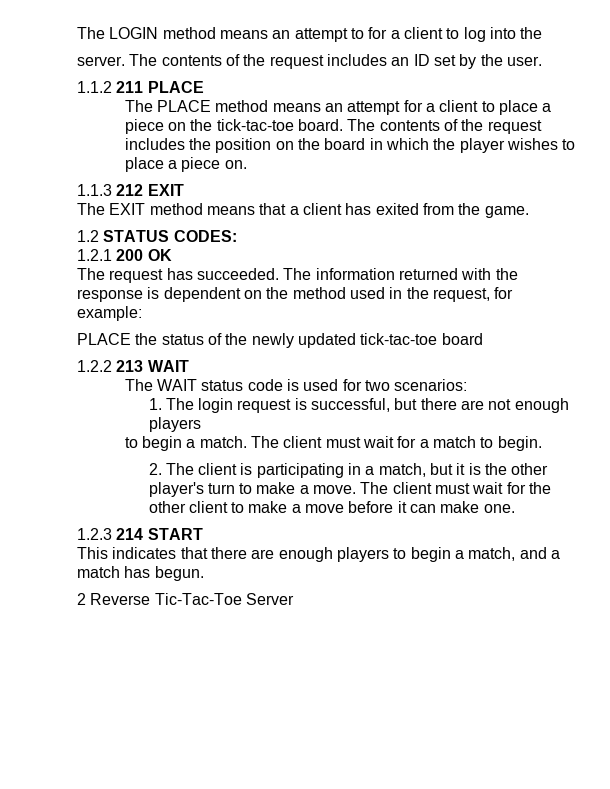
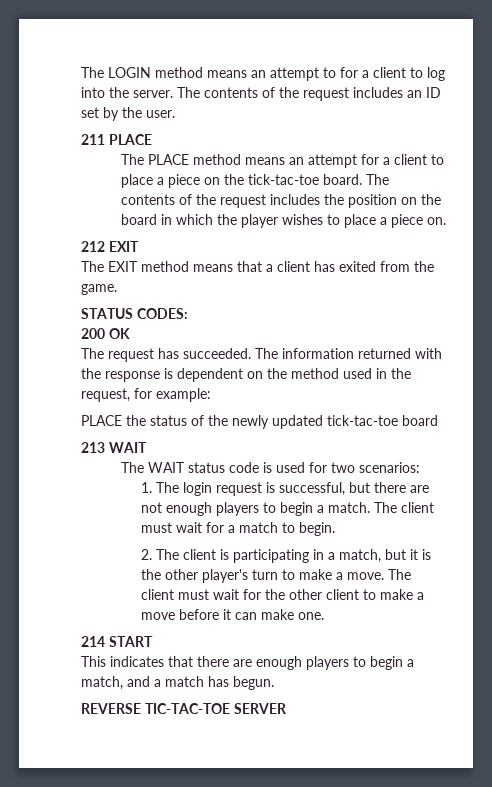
(543, 33) // -> (129, 92) none
[77,81,112,93] 1.1.2 -> (175, 114) none
[77,184,112,196] 1.1.3 -> (446, 221) none
[77,230,99,242] 1.2 -> (117, 289) none
[77,249,112,261] 1.2.1 -> (188, 313) none
[77,360,112,372] 1.2.2 -> (438, 420) none
(201, 424) // -> (259, 509) none
[77,528,112,540] 1.2.3 -> (324, 616) none
[77,593,294,605] 2 Reverse Tic-Tac-Toe Server -> [81,703,287,714] REVERSE TIC-TAC-TOE SERVER

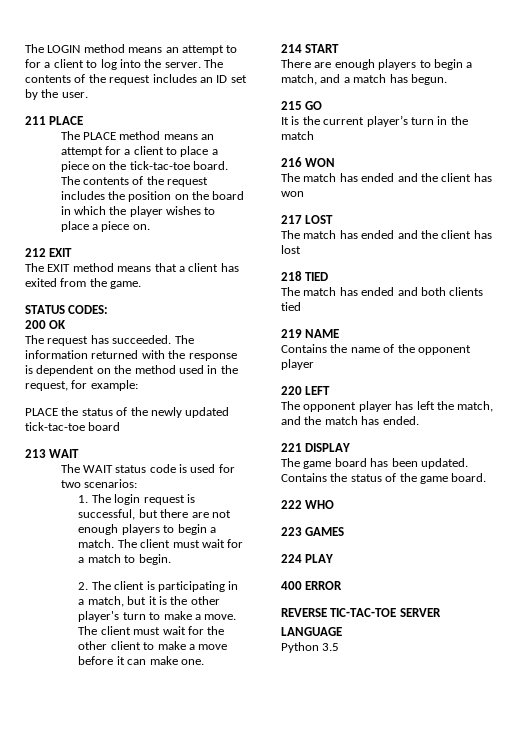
[81,656,229,667] This indicates that there -> [281,59,311,68] There
(274, 683) none -> [281,101,323,110] [281,115,468,127] [281,131,314,140] [281,157,336,167] [281,173,492,182] [281,191,304,197] [281,215,334,224] [281,230,492,239] [281,245,301,254] [281,271,329,281] [281,287,484,296] [281,302,301,311] [281,329,340,338] [281,344,471,355] [281,359,314,370] [281,386,331,395] [281,401,494,412] [281,416,419,425] [281,443,351,452] [281,458,468,469] [281,473,487,484] [281,500,335,509] [281,527,345,536] [281,554,334,563] [281,581,343,590] // 215 GO // It is the current player’s turn in the match // 216 WON // The match has ended and the client has won // 217 LOST // The match has ended and the client has lost // 218 TIED // The match has ended and both clients tied // 219 NAME // Contains the name of the opponent player // 220 LEFT // The opponent player has left the match, and the match has ended. // 221 DISPLAY // The game board has been updated. Contains the status of the game board. // 222 WHO // 223 GAMES // 224 PLAY // 400 ERROR
(287, 708) none -> [281,627,342,636] [281,642,340,653] // LANGUAGE // Python 3.5

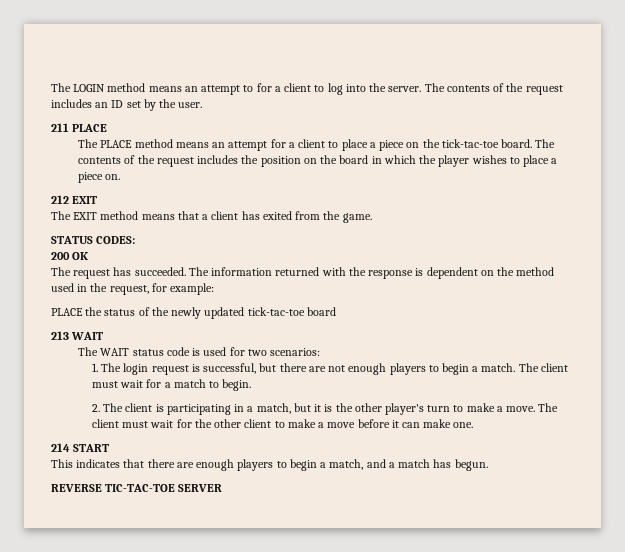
[281,59,311,68] There -> [51,459,175,468] This indicates that there
[281,101,323,110] [281,115,468,127] [281,131,314,140] [281,157,336,167] [281,173,492,182] [281,191,304,197] [281,215,334,224] [281,230,492,239] [281,245,301,254] [281,271,329,281] [281,287,484,296] [281,302,301,311] [281,329,340,338] [281,344,471,355] [281,359,314,370] [281,386,331,395] [281,401,494,412] [281,416,419,425] [281,443,351,452] [281,458,468,469] [281,473,487,484] [281,500,335,509] [281,527,345,536] [281,554,334,563] [281,581,343,590] // 215 GO // It is the current player’s turn in the match // 216 WON // The match has ended and the client has won // 217 LOST // The match has ended and the client has lost // 218 TIED // The match has ended and both clients tied // 219 NAME // Contains the name of the opponent player // 220 LEFT // The opponent player has left the match, and the match has ended. // 221 DISPLAY // The game board has been updated. Contains the status of the game board. // 222 WHO // 223 GAMES // 224 PLAY // 400 ERROR -> (488, 465) none
[281,627,342,636] [281,642,340,653] // LANGUAGE // Python 3.5 -> (223, 488) none

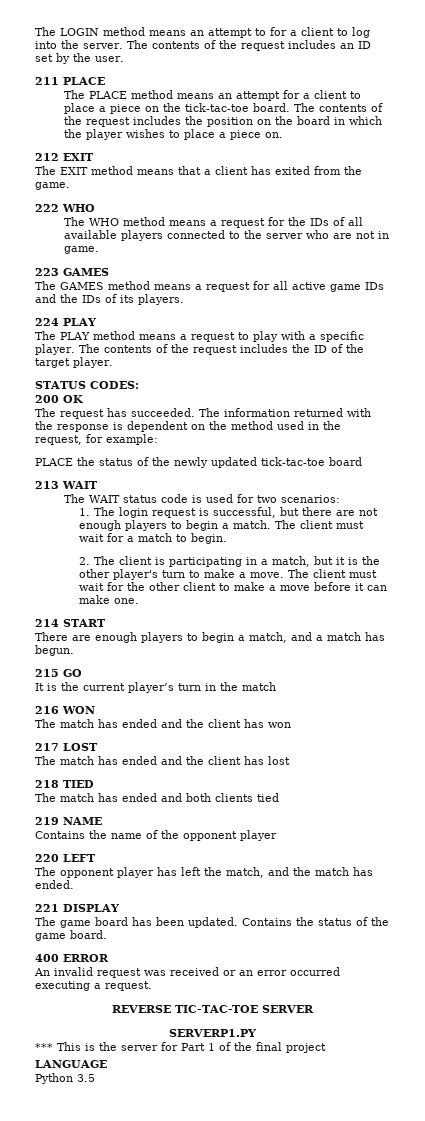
(372, 218) none -> [35,204,95,212] [64,217,364,228] [64,230,390,241] [64,246,100,254] [35,268,109,276] [35,281,384,292] [35,294,184,305] [35,318,96,326] [35,331,364,342] [35,344,364,355] [35,357,113,368] // 222 WHO // The WHO method means a request for the IDs of all available players connected to the server who are not in game. // 223 GAMES // The GAMES method means a request for all active game IDs and the IDs of its players. // 224 PLAY // The PLAY method means a request to play with a specific player. The contents of the request includes the ID of the target player.
[51,459,175,468] This indicates that there -> [35,632,68,641] There
[51,484,223,492] REVERSE TIC-TAC-TOE SERVER -> [35,669,82,677] [35,682,276,693] [35,706,95,714] [35,719,291,728] [35,743,98,751] [35,756,290,765] [35,780,94,788] [35,793,279,802] [35,817,102,825] [35,830,277,841] [35,854,96,862] [35,867,373,878] [35,880,74,889] [35,904,119,912] [35,917,389,928] [35,930,107,941] [35,954,109,962] [34,967,340,978] [35,981,152,991] [111,1005,315,1013] [169,1029,256,1037] [35,1042,326,1053] [35,1060,107,1068] [35,1073,95,1084] 215 GO // It is the current player’s turn in the match // 216 WON // The match has ended and the client has won // 217 LOST // The match has ended and the client has lost // 218 TIED // The match has ended and both clients tied // 219 NAME // Contains the name of the opponent player // 220 LEFT // The opponent player has left the match, and the match has ended. // 221 DISPLAY // The game board has been updated. Contains the status of the game board. // 400 ERROR // An invalid request was received or an error occurred executing a request. // REVERSE TIC-TAC-TOE SERVER // SERVERP1.PY // *** This is the server for Part 1 of the final project // LANGUAGE // Python 3.5

